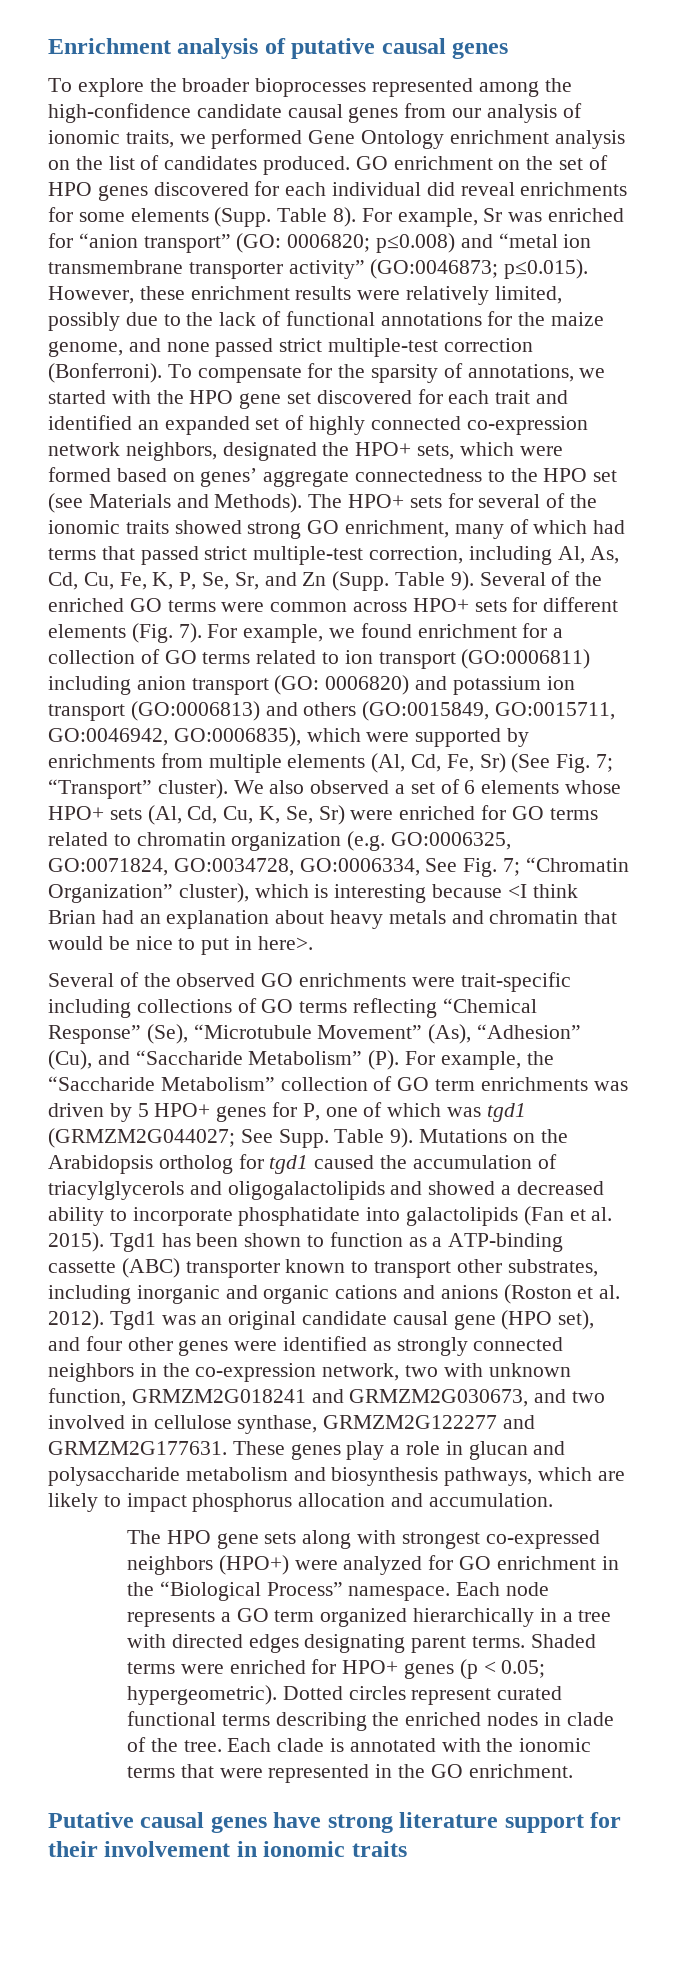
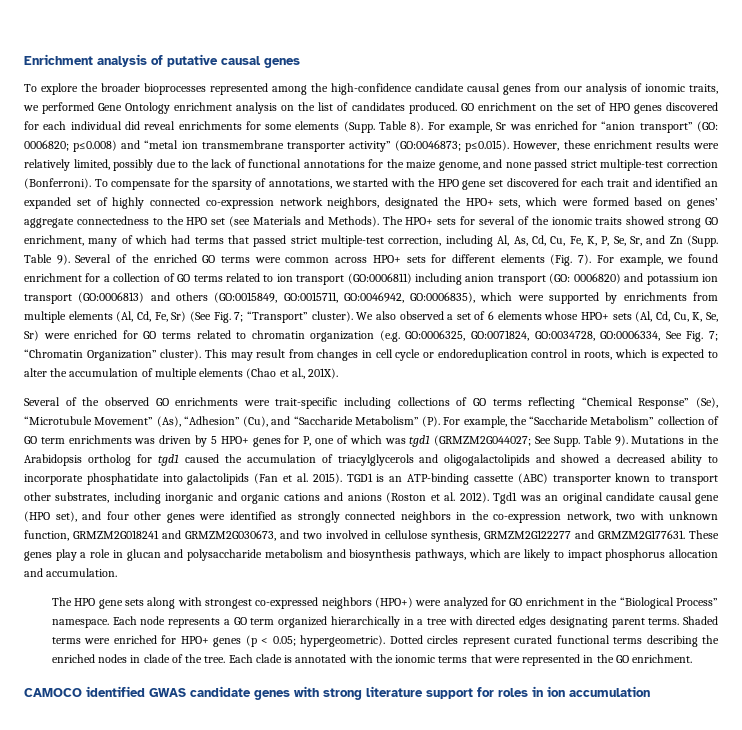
[178,883,578,903] [48,910,618,929] [48,936,313,955] cluster), which is interesting because <I think Brian had an explanation about heavy metals and chromatin that would be nice to put in here>. -> [160,349,719,361] [24,368,339,380] cluster). This may result from changes in cell cycle or endoreduplication control in roots, which is expected to alter the accumulation of multiple elements (Chao et al., 201X).
[512,1133,535,1143] on -> [688,436,699,444] in
[109,1232,443,1252] Tgd1 has been shown to function as a -> [346,473,403,482] TGD1 is an
[237,1415,318,1434] synthase, -> [431,530,481,542] synthesis,
[48,1812,622,1833] [48,1841,407,1857] Putative causal genes have strong literature support for their involvement in ionomic traits -> [24,686,650,700] CAMOCO identified GWAS candidate genes with strong literature support for roles in ion accumulation

